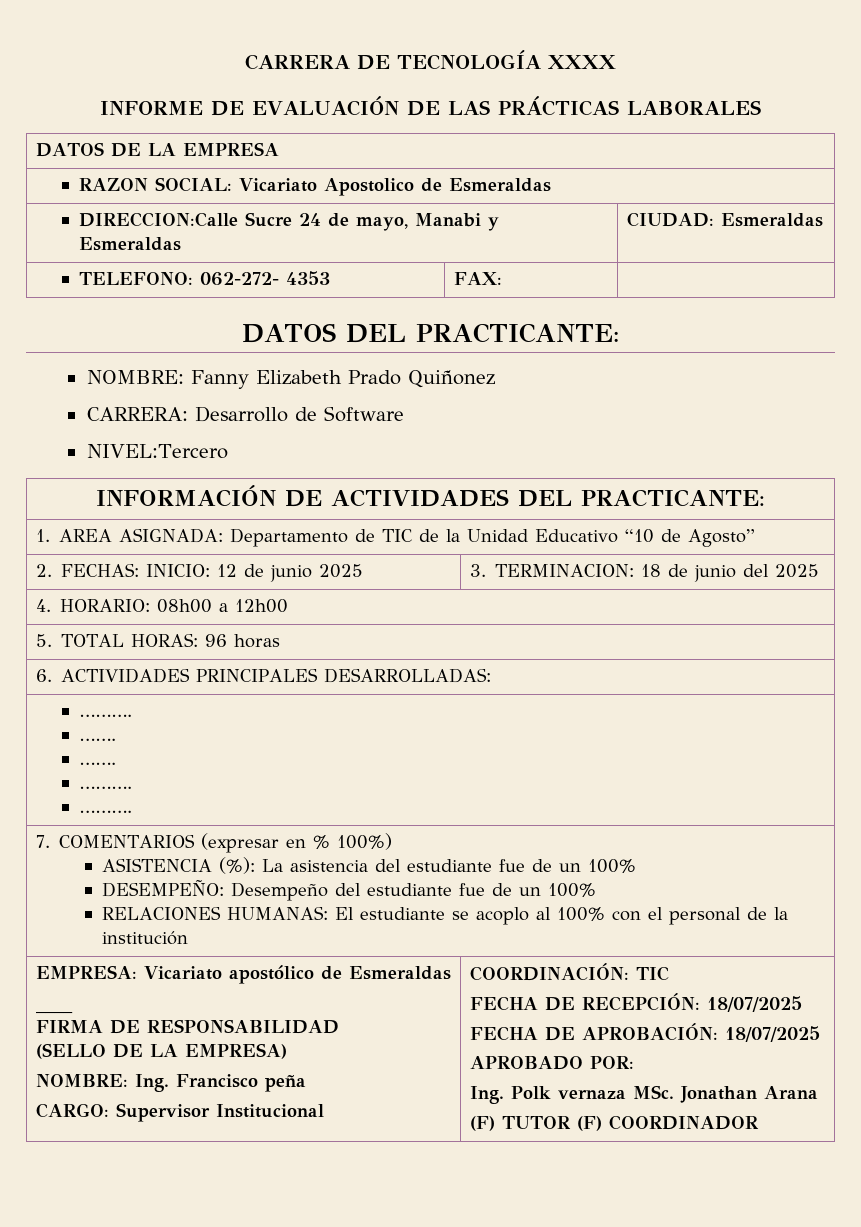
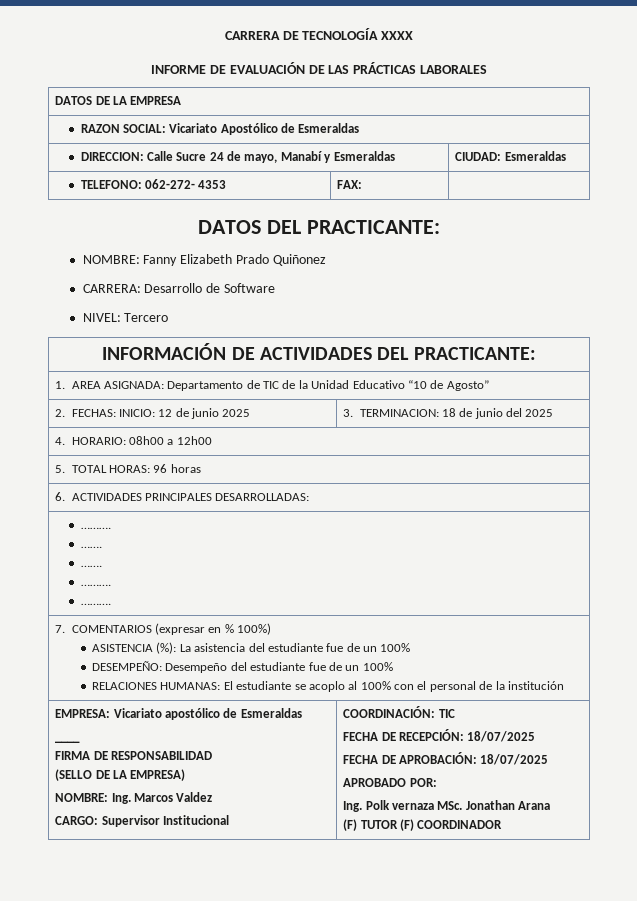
[324,178,552,196] [79,212,239,227] Apostolico de Esmeraldas // DIRECCION:Calle -> [220,123,360,135] [80,151,173,161] Apostólico de Esmeraldas // DIRECCION: Calle
[415,213,482,227] Manabi -> [280,151,322,161] Manabí
[86,444,228,459] NIVEL:Tercero -> [82,313,169,322] NIVEL: Tercero
[175,1074,306,1092] Francisco peña -> [134,792,213,802] Marcos Valdez

